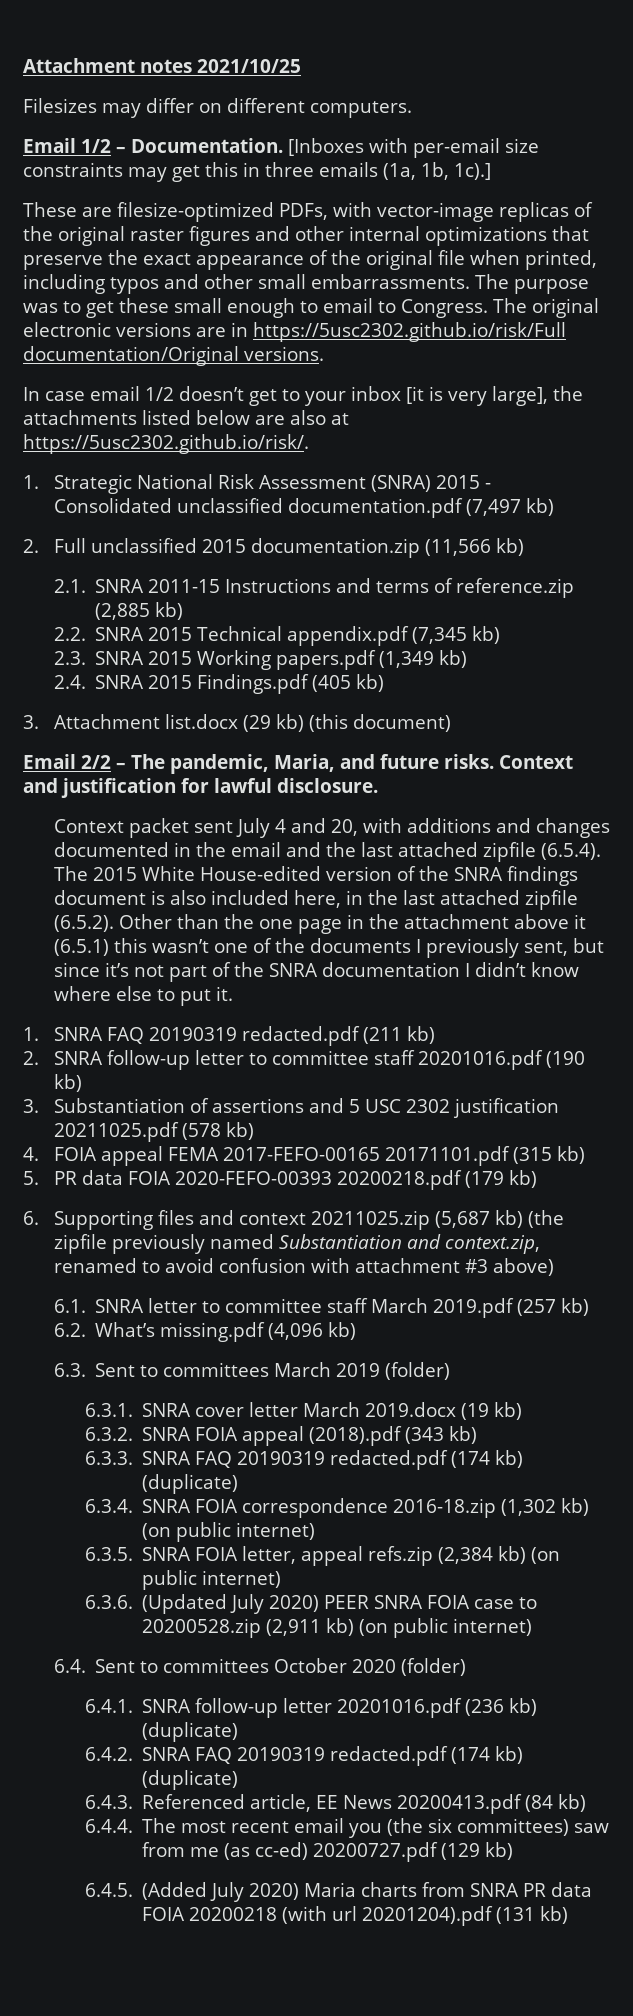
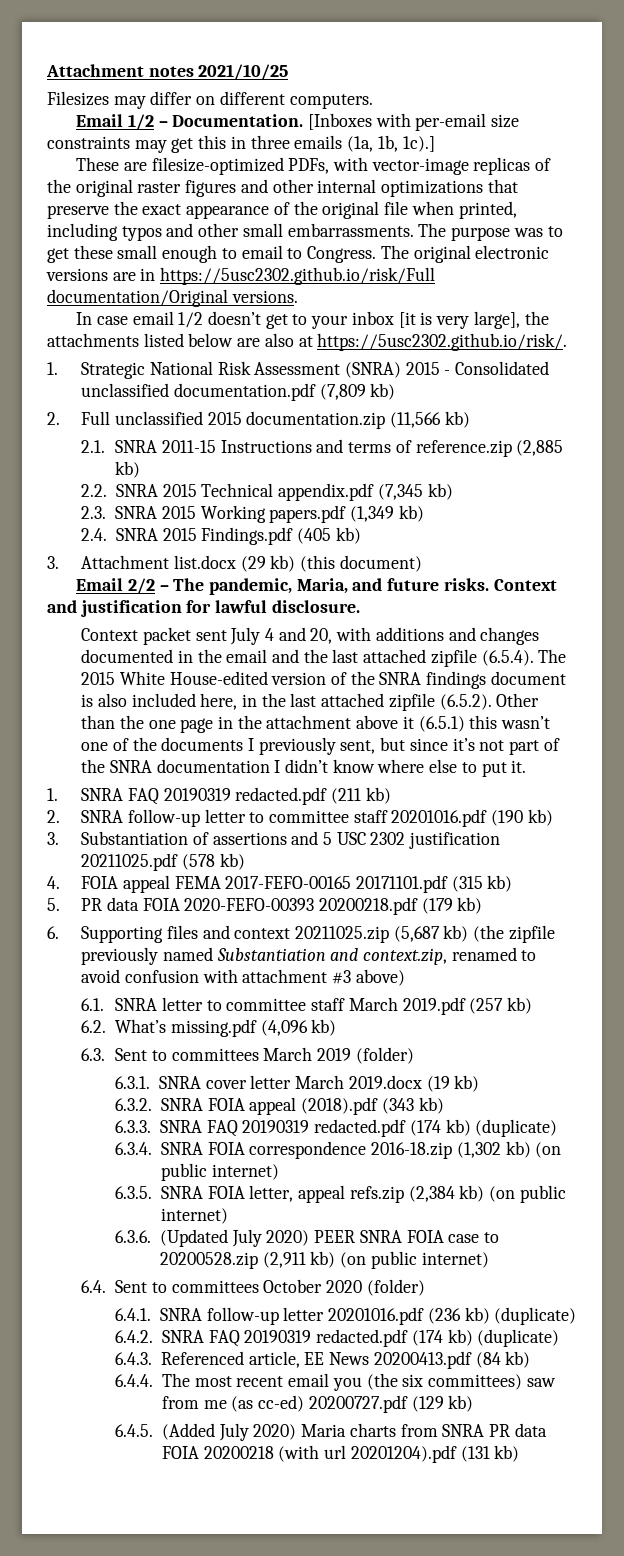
[465,499,521,516] (7,497 -> [319,384,366,400] (7,809

